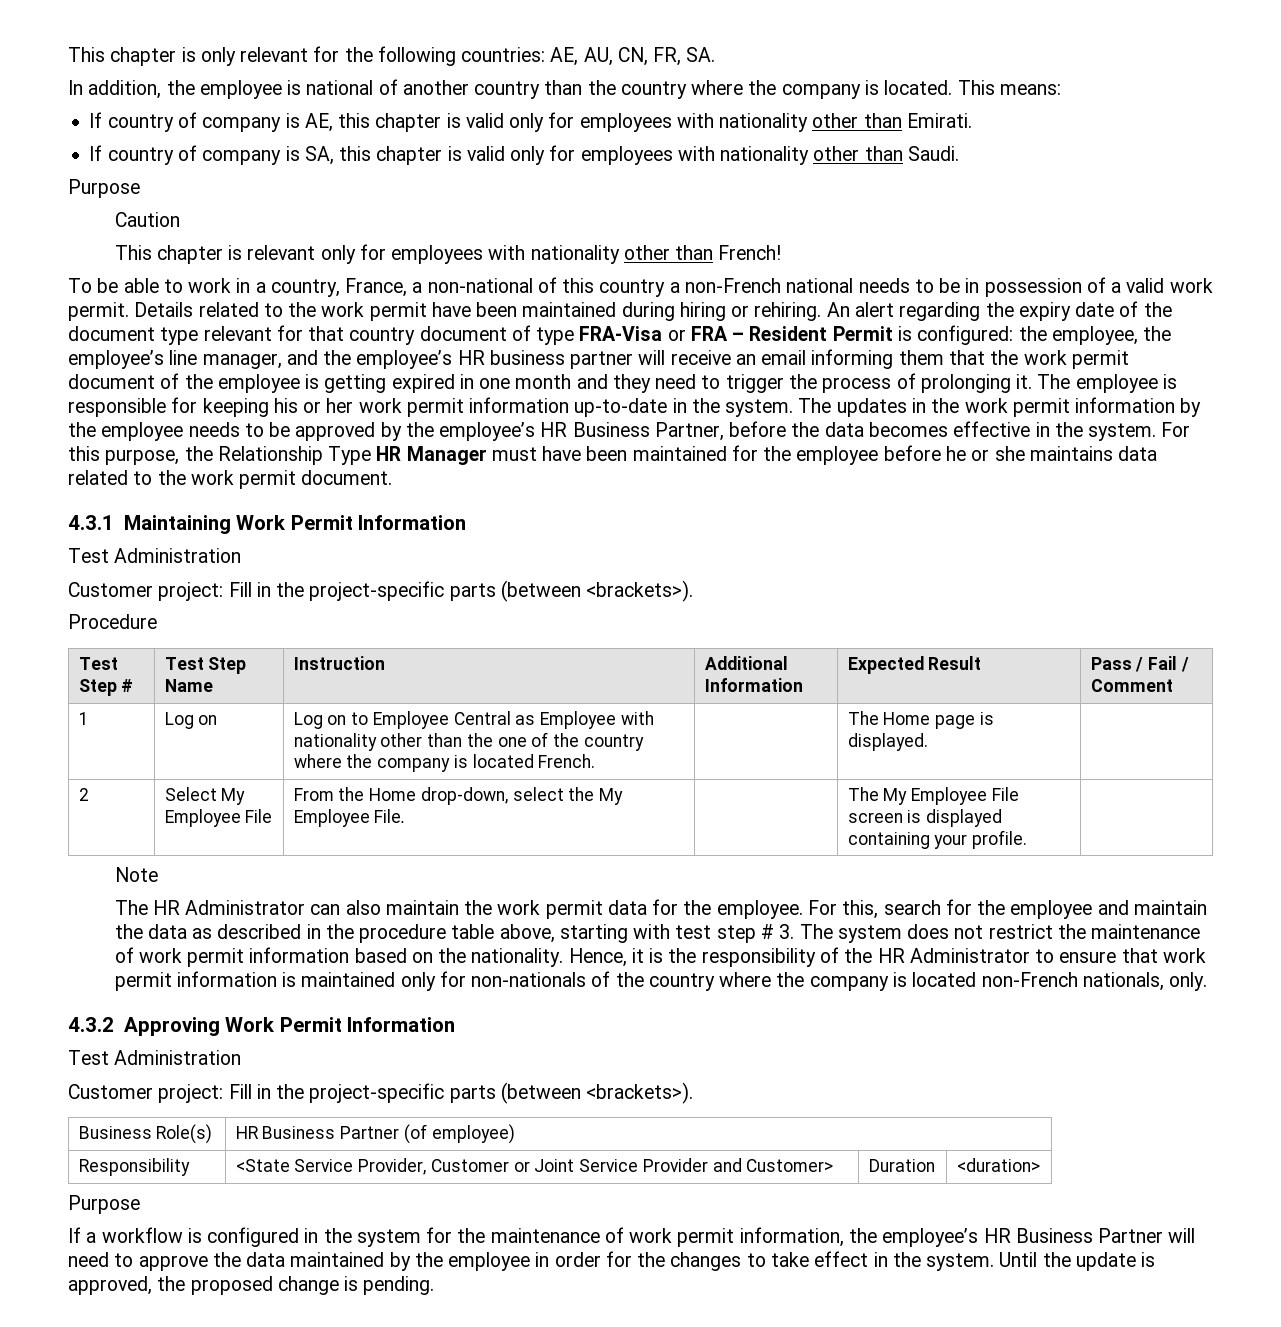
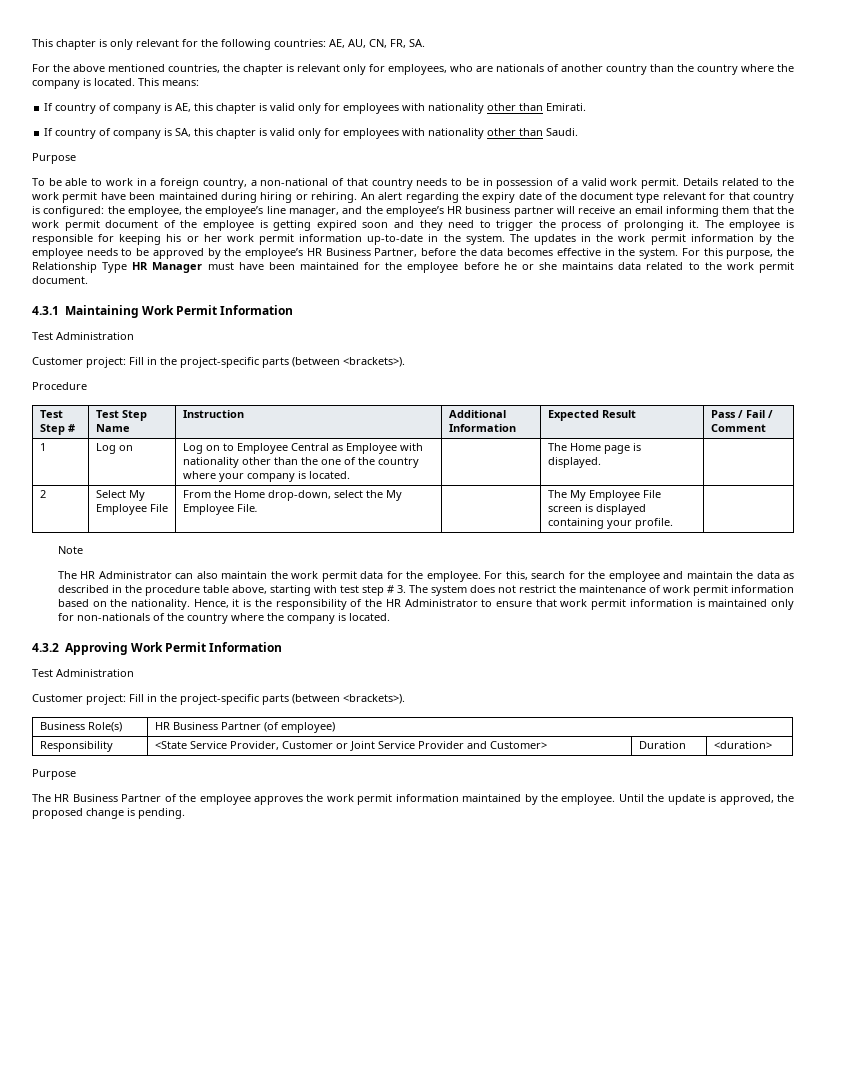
[68,80,374,99] In addition, the employee is national -> [32,64,544,75] For the above mentioned countries, the chapter is relevant only for employees, who are nationals
[114,212,180,227] [114,244,782,264] // Caution // This chapter is relevant only for employees with nationality other than French! -> (76, 158) none
[270,278,408,297] country, France, -> [160,178,247,189] foreign country,
[562,278,854,297] this country a non-French national -> [346,178,413,189] that country
[419,325,893,345] document of type FRA-Visa or FRA – Resident Permit -> (794, 197) none
[459,374,572,389] in one month -> [362,222,389,228] soon
[346,754,596,772] the company is located French. -> [218,471,350,482] your company is located.
[912,972,1208,991] located non-French nationals, only. -> [348,613,390,621] located.
[68,1227,1196,1247] [68,1251,995,1271] If a workflow is configured in the system for the maintenance of work permit information, the employee’s HR Business Partner will need to approve the data maintained by the employee in order for the changes to take effect in the system. -> [32,794,616,805] The HR Business Partner of the employee approves the work permit information maintained by the employee.

